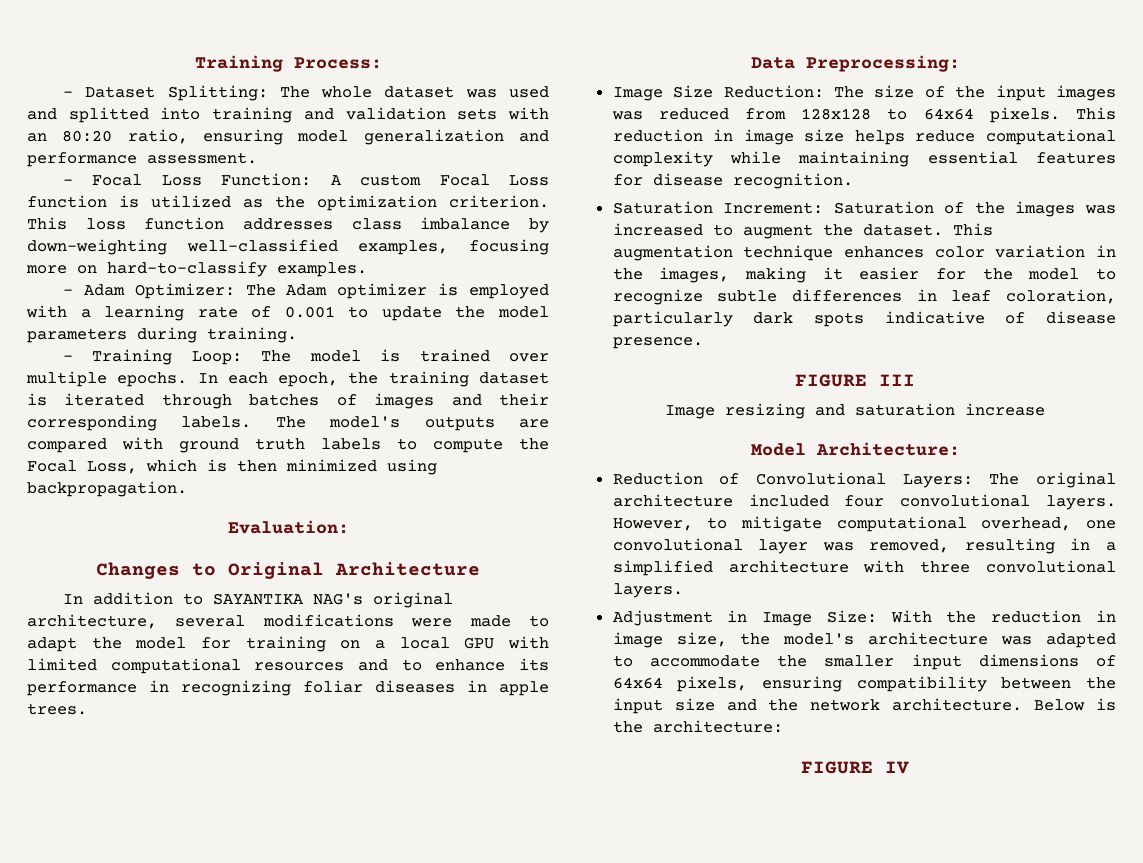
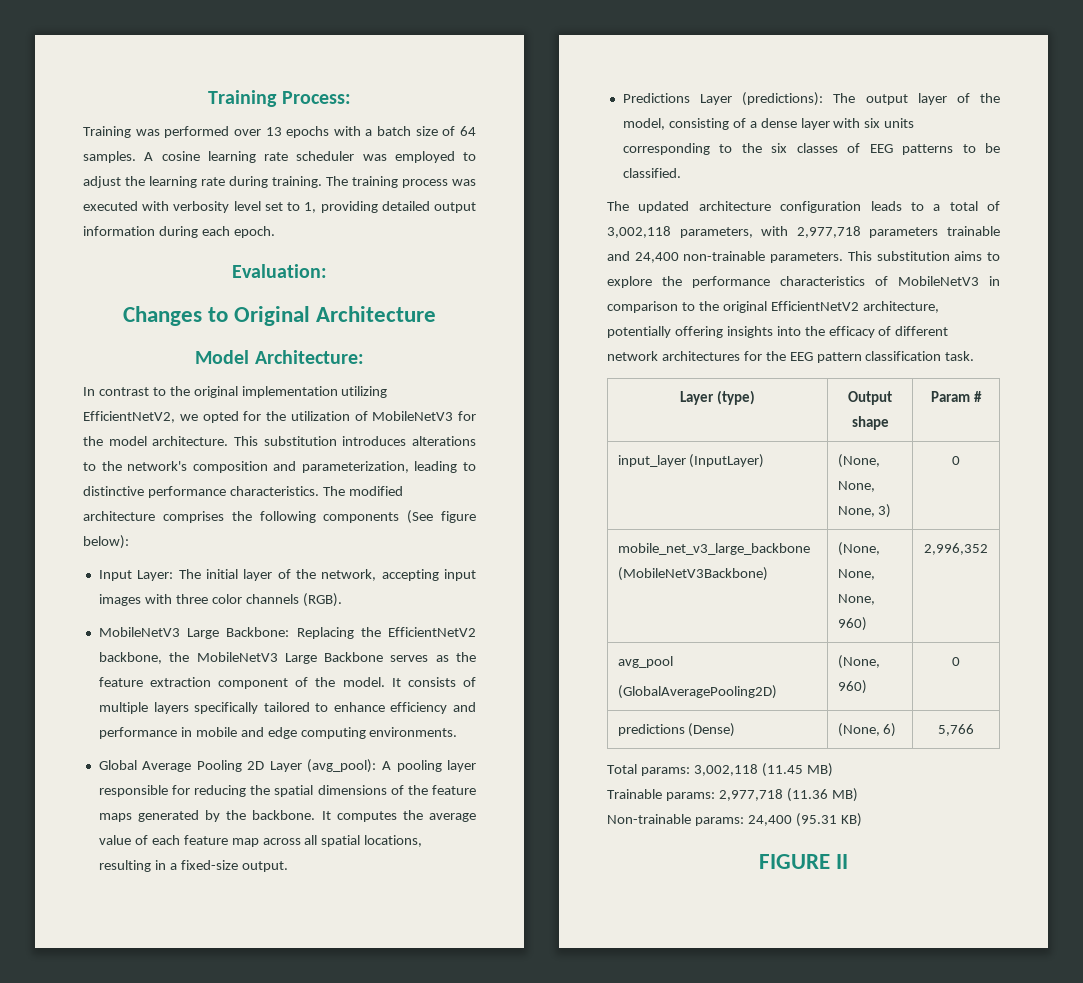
[62,85,549,101] [27,107,549,123] [27,129,549,145] [27,152,257,167] [62,173,549,186] [27,195,549,211] [27,217,549,233] [27,239,549,255] [26,261,367,277] [62,283,549,299] [26,305,549,321] [27,327,297,343] [62,349,549,365] [26,371,549,387] [27,393,549,409] [27,415,549,431] [27,437,549,453] [27,459,437,475] [27,481,187,497] - Dataset Splitting: The whole dataset was used and splitted into training and validation sets with an 80:20 ratio, ensuring model generalization and performance assessment. // - Focal Loss Function: A custom Focal Loss function is utilized as the optimization criterion. This loss function addresses class imbalance by down-weighting well-classified examples, focusing more on hard-to-classify examples. // - Adam Optimizer: The Adam optimizer is employed with a learning rate of 0.001 to update the model parameters during training. // - Training Loop: The model is trained over multiple epochs. In each epoch, the training dataset is iterated through batches of images and their corresponding labels. The model's outputs are compared with ground truth labels to compute the Focal Loss, which is then minimized using backpropagation. -> [83,126,476,138] [83,151,476,163] [83,176,476,188] [83,201,477,213] [83,226,275,238] Training was performed over 13 epochs with a batch size of 64 samples. A cosine learning rate scheduler was employed to adjust the learning rate during training. The training process was executed with verbosity level set to 1, providing detailed output information during each epoch.
[62,592,453,608] [27,614,549,629] [27,636,549,652] [27,658,550,674] [27,680,549,696] [27,703,87,715] [750,55,960,72] [612,85,1116,101] [611,107,1116,123] [612,129,1116,145] [612,151,1116,167] [612,173,853,189] [612,201,1116,217] [612,223,993,239] [612,245,1116,261] [612,267,1116,283] [612,289,1116,305] [612,311,1116,327] [612,337,703,349] [795,374,915,387] [665,403,1045,419] [750,442,960,456] [612,472,1116,488] [612,494,1116,510] [612,516,1116,532] [612,538,1116,554] [612,560,1116,576] [612,583,683,598] [612,610,1116,626] [612,632,1116,648] [612,654,1116,670] [612,676,1116,692] [612,698,1116,714] [612,720,783,733] [801,761,909,774] // In addition to SAYANTIKA NAG's original architecture, several modifications were made to adapt the model for training on a local GPU with limited computational resources and to enhance its performance in recognizing foliar diseases in apple trees. // Data Preprocessing: // Image Size Reduction: The size of the input images was reduced from 128x128 to 64x64 pixels. This reduction in image size helps reduce computational complexity while maintaining essential features for disease recognition. // Saturation Increment: Saturation of the images was increased to augment the dataset. This augmentation technique enhances color variation in the images, making it easier for the model to recognize subtle differences in leaf coloration, particularly dark spots indicative of disease presence. // FIGURE III // Image resizing and saturation increase // Model Architecture: // Reduction of Convolutional Layers: The original architecture included four convolutional layers. However, to mitigate computational overhead, one convolutional layer was removed, resulting in a simplified architecture with three convolutional layers. // Adjustment in Image Size: With the reduction in image size, the model's architecture was adapted to accommodate the smaller input dimensions of 64x64 pixels, ensuring compatibility between the input size and the network architecture. Below is the architecture: // FIGURE IV -> [195,350,364,364] [83,386,388,398] [83,411,476,423] [83,436,476,446] [83,461,476,473] [83,486,403,498] [83,510,476,524] [83,535,129,549] [98,569,477,581] [98,593,342,607] [98,627,476,639] [98,652,476,664] [98,677,477,689] [98,702,476,714] [98,727,458,739] [98,759,477,773] [98,785,477,797] [98,810,477,822] [98,835,423,847] [98,860,288,872] [622,92,1000,106] [622,118,915,130] [622,143,1000,155] [622,168,681,178] [607,201,1000,213] [607,226,1000,238] [607,251,1000,263] [607,276,1000,288] [607,301,939,313] [607,326,949,338] [607,351,975,363] [680,390,755,405] [848,391,892,405] [851,416,889,430] [931,391,982,402] [617,454,765,468] [837,454,880,468] [837,481,875,492] [837,504,892,518] [952,456,960,465] [617,543,810,555] [617,567,768,581] [837,542,880,556] [837,569,875,580] [837,594,875,605] [837,617,867,631] [924,543,988,555] [617,656,673,668] [617,685,777,699] [837,655,880,669] [837,680,867,694] [952,657,960,666] [617,723,736,737] [837,723,897,737] [938,724,974,736] [607,763,833,777] [607,788,858,802] [607,813,862,827] [758,854,849,869] // Model Architecture: // In contrast to the original implementation utilizing EfficientNetV2, we opted for the utilization of MobileNetV3 for the model architecture. This substitution introduces alterations to the network's composition and parameterization, leading to distinctive performance characteristics. The modified architecture comprises the following components (See figure below): // Input Layer: The initial layer of the network, accepting input images with three color channels (RGB). // MobileNetV3 Large Backbone: Replacing the EfficientNetV2 backbone, the MobileNetV3 Large Backbone serves as the feature extraction component of the model. It consists of multiple layers specifically tailored to enhance efficiency and performance in mobile and edge computing environments. // Global Average Pooling 2D Layer (avg_pool): A pooling layer responsible for reducing the spatial dimensions of the feature maps generated by the backbone. It computes the average value of each feature map across all spatial locations, resulting in a fixed-size output. // Predictions Layer (predictions): The output layer of the model, consisting of a dense layer with six units corresponding to the six classes of EEG patterns to be classified. // The updated architecture configuration leads to a total of 3,002,118 parameters, with 2,977,718 parameters trainable and 24,400 non-trainable parameters. This substitution aims to explore the performance characteristics of MobileNetV3 in comparison to the original EfficientNetV2 architecture, potentially offering insights into the efficacy of different network architectures for the EEG pattern classification task. // Layer (type) | Output shape | Param # // input_layer (InputLayer) | (None, None, None, 3) | 0 // mobile_net_v3_large_backbone (MobileNetV3Backbone) | (None, None, None, 960) | 2,996,352 // avg_pool // (GlobalAveragePooling2D) | (None, 960) | 0 // predictions (Dense) | (None, 6) | 5,766 // Total params: 3,002,118 (11.45 MB) // Trainable params: 2,977,718 (11.36 MB) // Non-trainable params: 24,400 (95.31 KB) // FIGURE II

